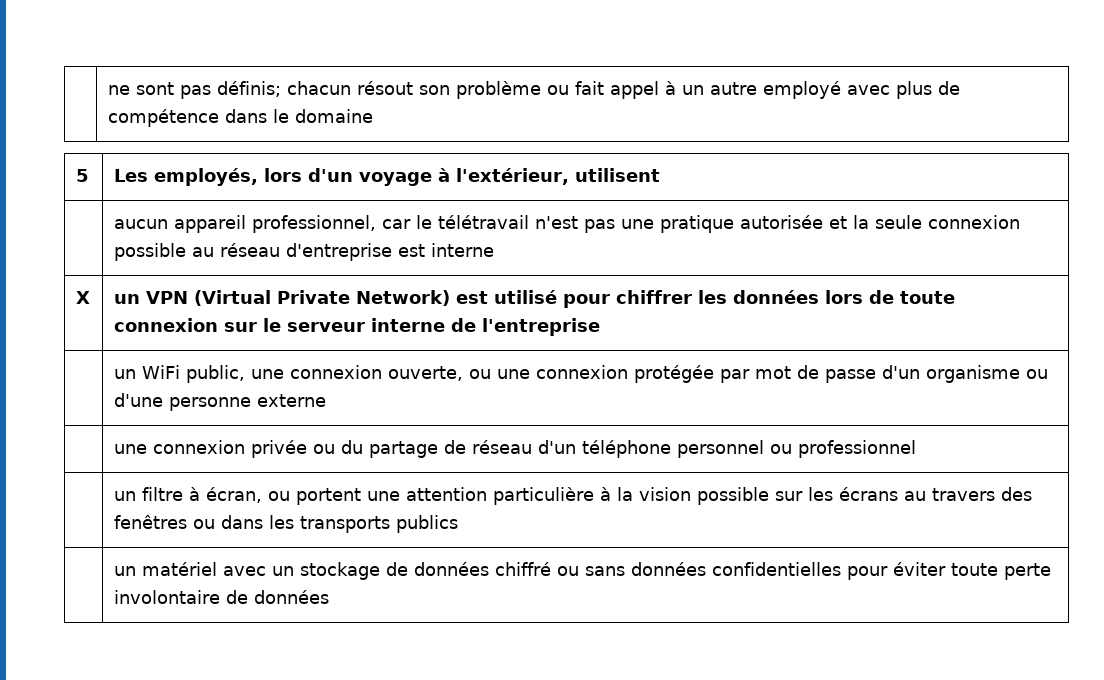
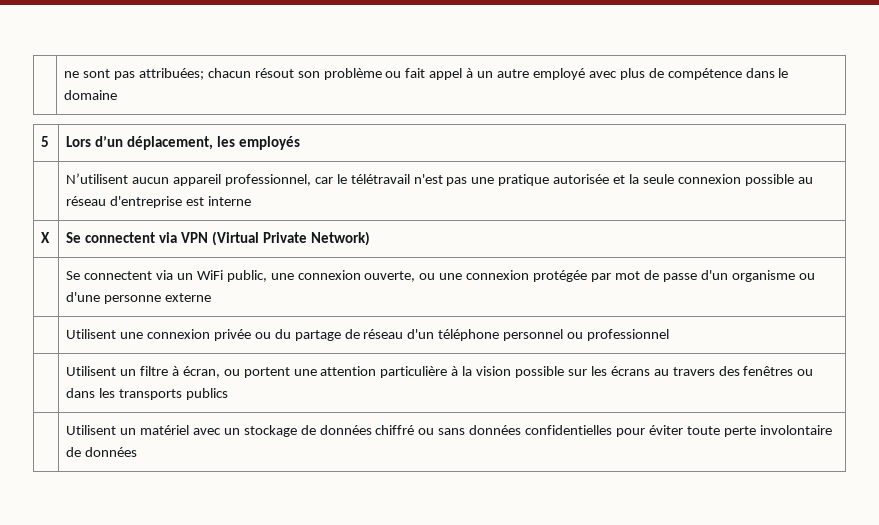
[216,81,281,97] définis; -> [138,68,204,80] attribuées;
[113,168,660,186] Les employés, lors d'un voyage à l'extérieur, utilisent // | -> [66,136,300,150] [66,173,129,184] Lors d’un déplacement, les employés // | N’utilisent
[113,294,140,304] un -> [66,232,177,243] Se connectent via
[455,290,955,308] [113,318,600,336] est utilisé pour chiffrer les données lors de toute connexion sur le serveur interne de l'entreprise // | -> [66,270,173,280] // | Se connectent via
(326, 400) none -> [66,329,117,339] Utilisent
(916, 449) none -> [66,366,117,376] Utilisent
(458, 524) none -> [66,425,117,435] Utilisent

